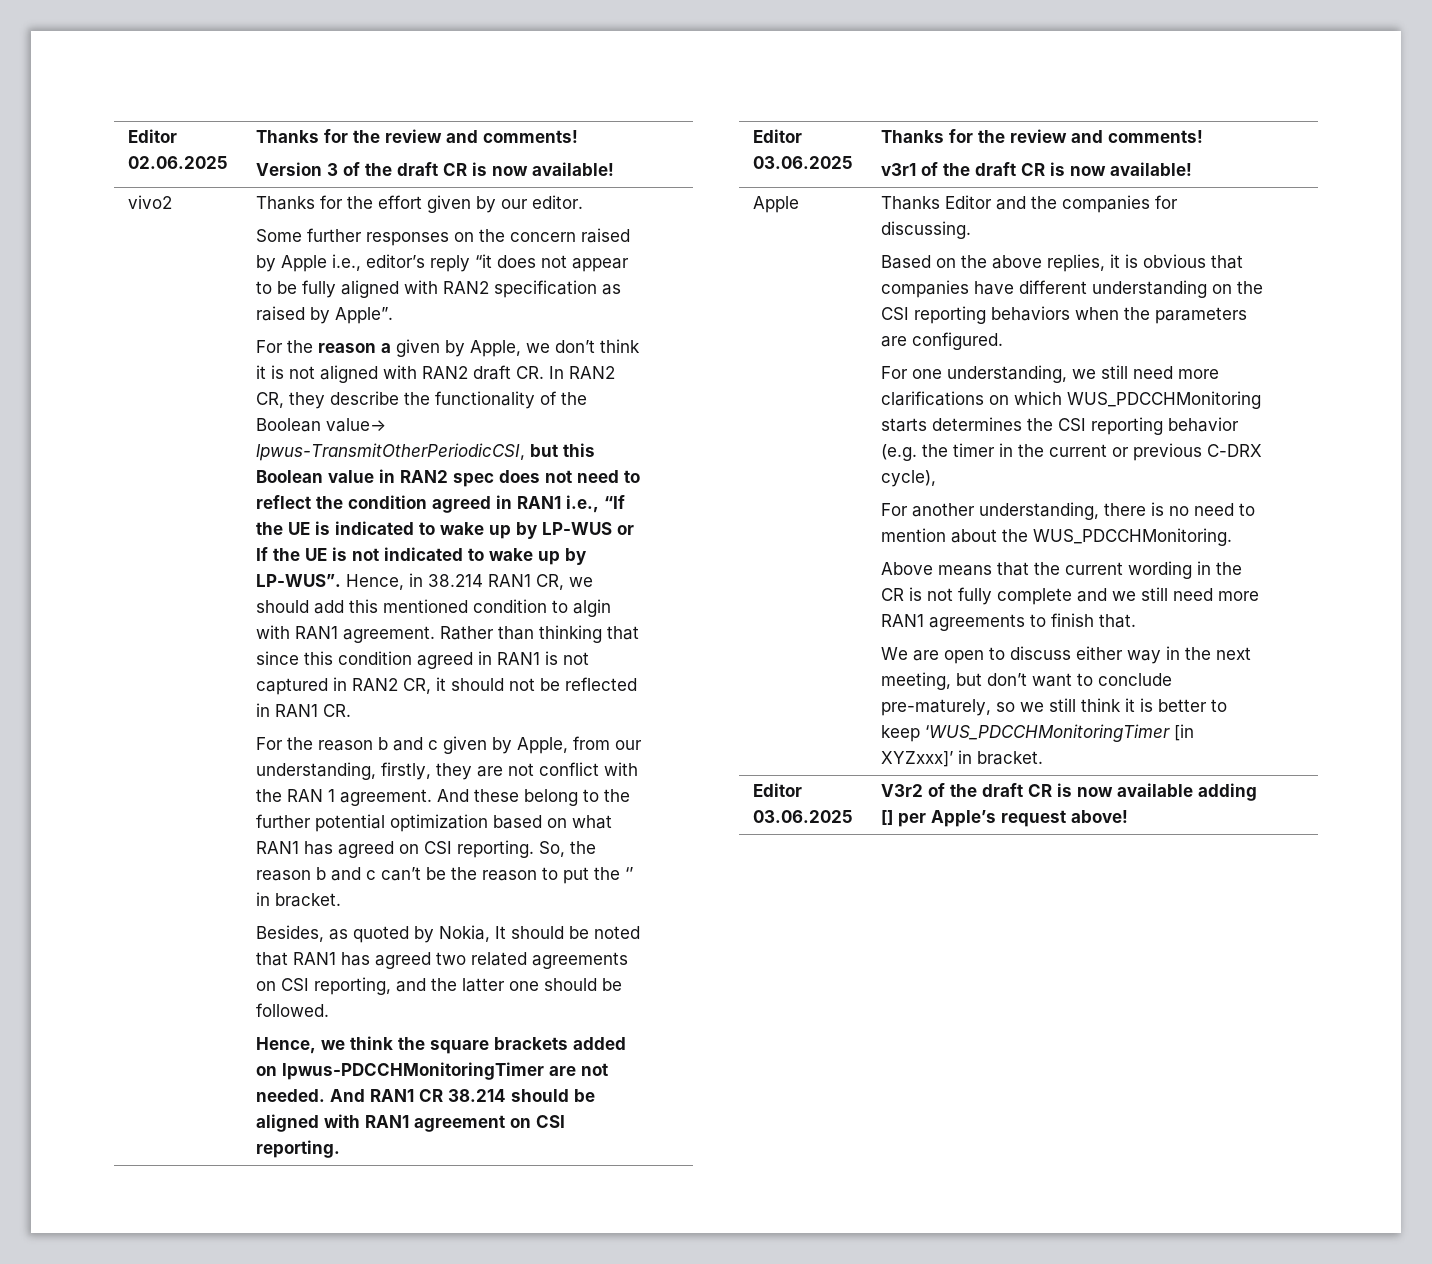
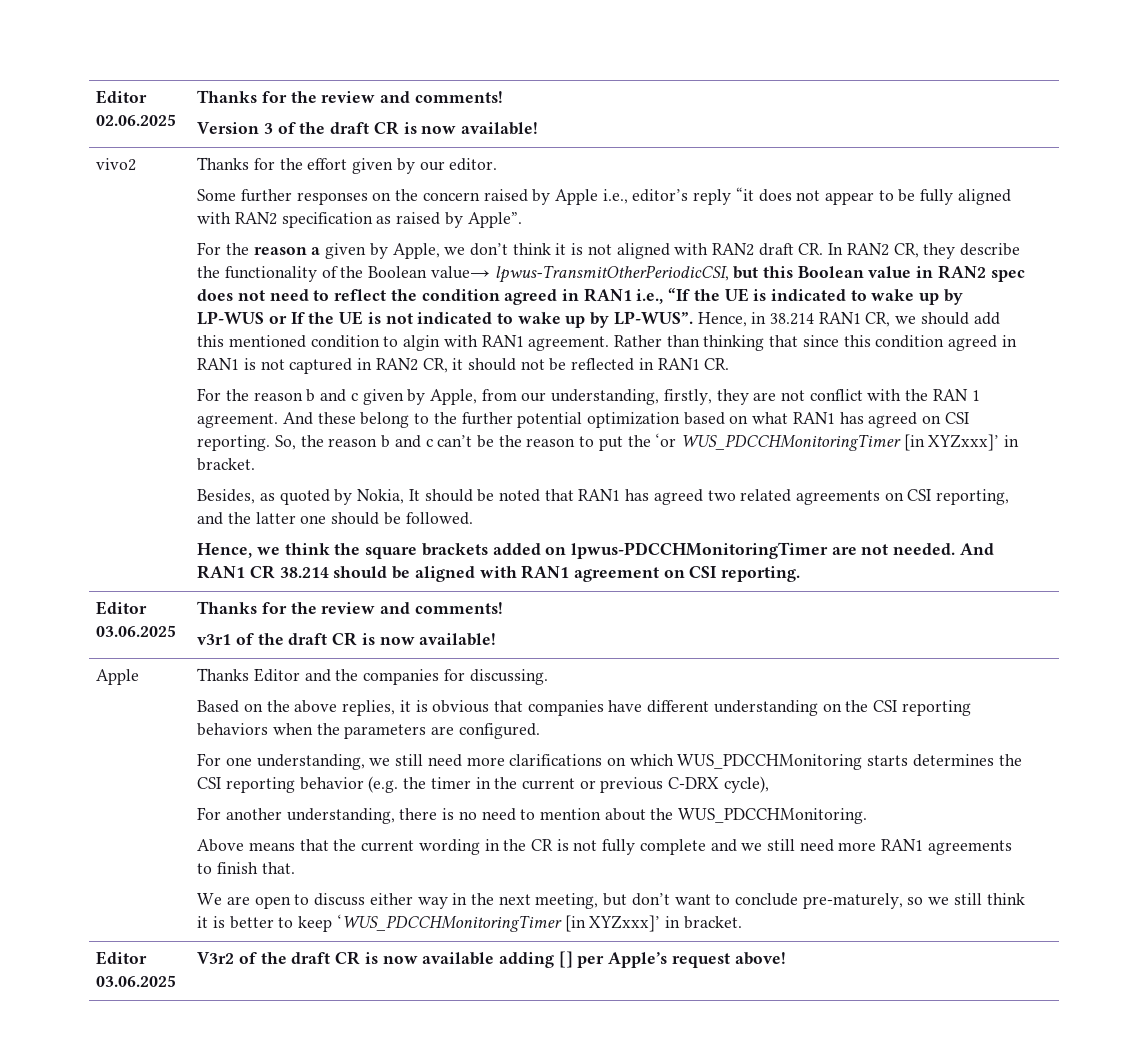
[624,867,633,880] ‘’ -> [655,433,1000,451] ‘or WUS_PDCCHMonitoringTimer [in XYZxxx]’

